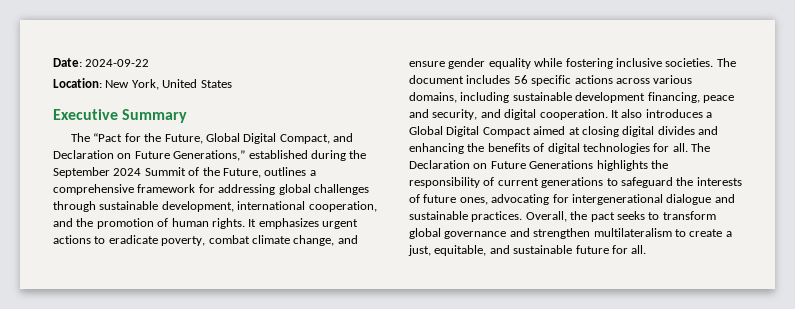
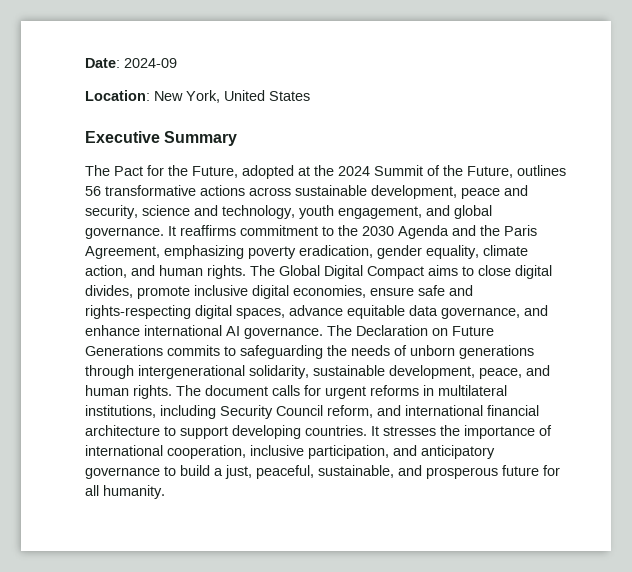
[85,59,150,67] 2024-09-22 -> [124,58,177,68] 2024-09
[93,133,123,142] “Pact -> [114,166,143,176] Pact
[205,133,353,144] [53,150,367,161] [53,167,110,178] Global Digital Compact, and Declaration on Future Generations,” established during the September -> [242,165,334,179] adopted at the
[309,170,316,176] [53,184,369,195] [53,201,377,212] [53,218,358,229] [53,235,358,246] [409,58,736,69] [409,75,693,86] [409,92,734,103] [409,109,712,120] [409,126,718,137] [409,143,688,154] a comprehensive framework for addressing global challenges through sustainable development, international cooperation, and the promotion of human rights. It emphasizes urgent actions to eradicate poverty, combat climate change, and ensure gender equality while fostering inclusive societies. The document includes 56 specific actions across various domains, including sustainable development financing, peace and security, and digital cooperation. It also introduces a Global Digital Compact aimed at closing digital divides and enhancing the benefits of digital technologies for all. -> [85,185,528,199] [85,205,492,219] [85,225,537,239] [85,245,528,259] [85,265,552,279] [85,285,473,299] [85,305,548,319] [85,325,323,339] 56 transformative actions across sustainable development, peace and security, science and technology, youth engagement, and global governance. It reaffirms commitment to the 2030 Agenda and the Paris Agreement, emphasizing poverty eradication, gender equality, climate action, and human rights. The Global Digital Compact aims to close digital divides, promote inclusive digital economies, ensure safe and rights-respecting digital spaces, advance equitable data governance, and enhance international AI governance.
[596,160,668,171] [409,177,742,188] [409,194,735,205] [409,211,716,222] [409,228,732,239] [408,245,647,256] highlights the responsibility of current generations to safeguard the interests of future ones, advocating for intergenerational dialogue and sustainable practices. Overall, the pact seeks to transform global governance and strengthen multilateralism to create a just, equitable, and sustainable future for all. -> [167,345,534,359] [85,365,550,379] [85,385,507,399] [85,405,539,419] [85,425,552,439] [85,445,495,459] [85,465,560,479] [85,485,165,499] commits to safeguarding the needs of unborn generations through intergenerational solidarity, sustainable development, peace, and human rights. The document calls for urgent reforms in multilateral institutions, including Security Council reform, and international financial architecture to support developing countries. It stresses the importance of international cooperation, inclusive participation, and anticipatory governance to build a just, peaceful, sustainable, and prosperous future for all humanity.

